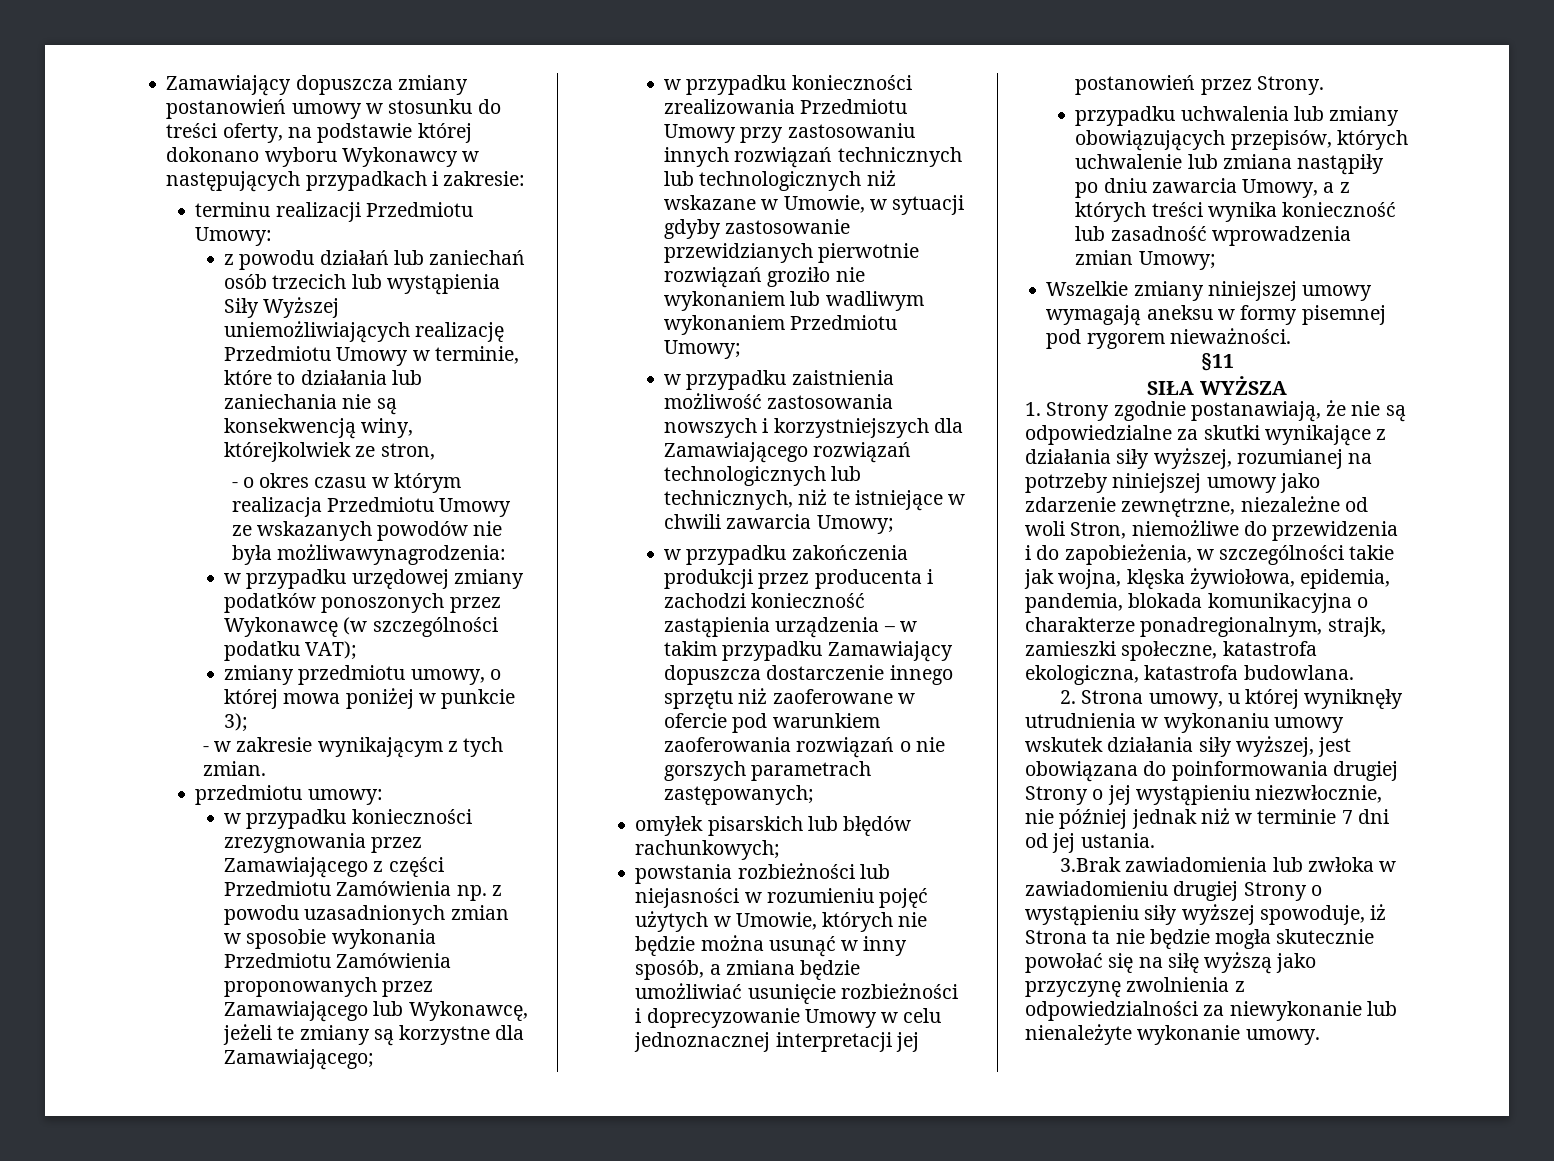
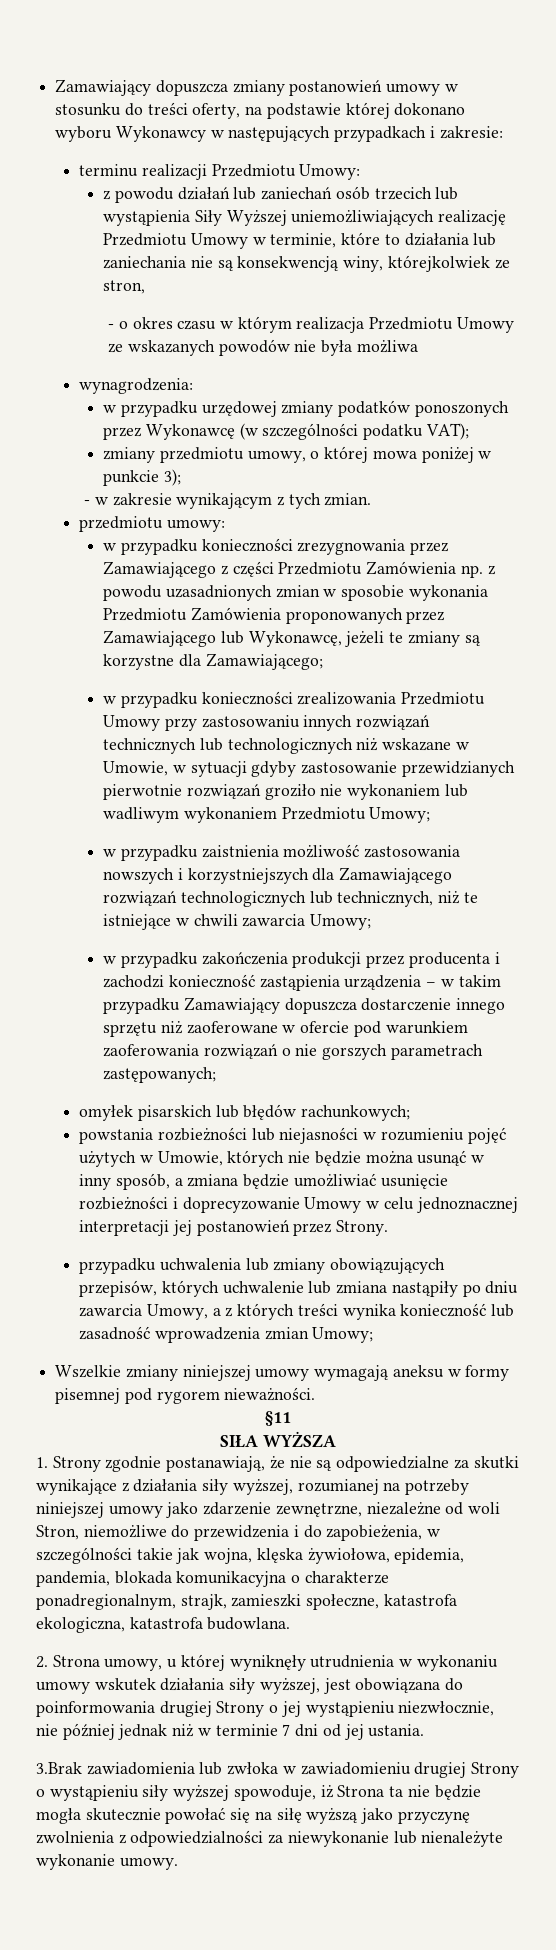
[276,544,506,565] możliwawynagrodzenia: -> [356,340,418,353] [79,378,194,394] możliwa // wynagrodzenia:

